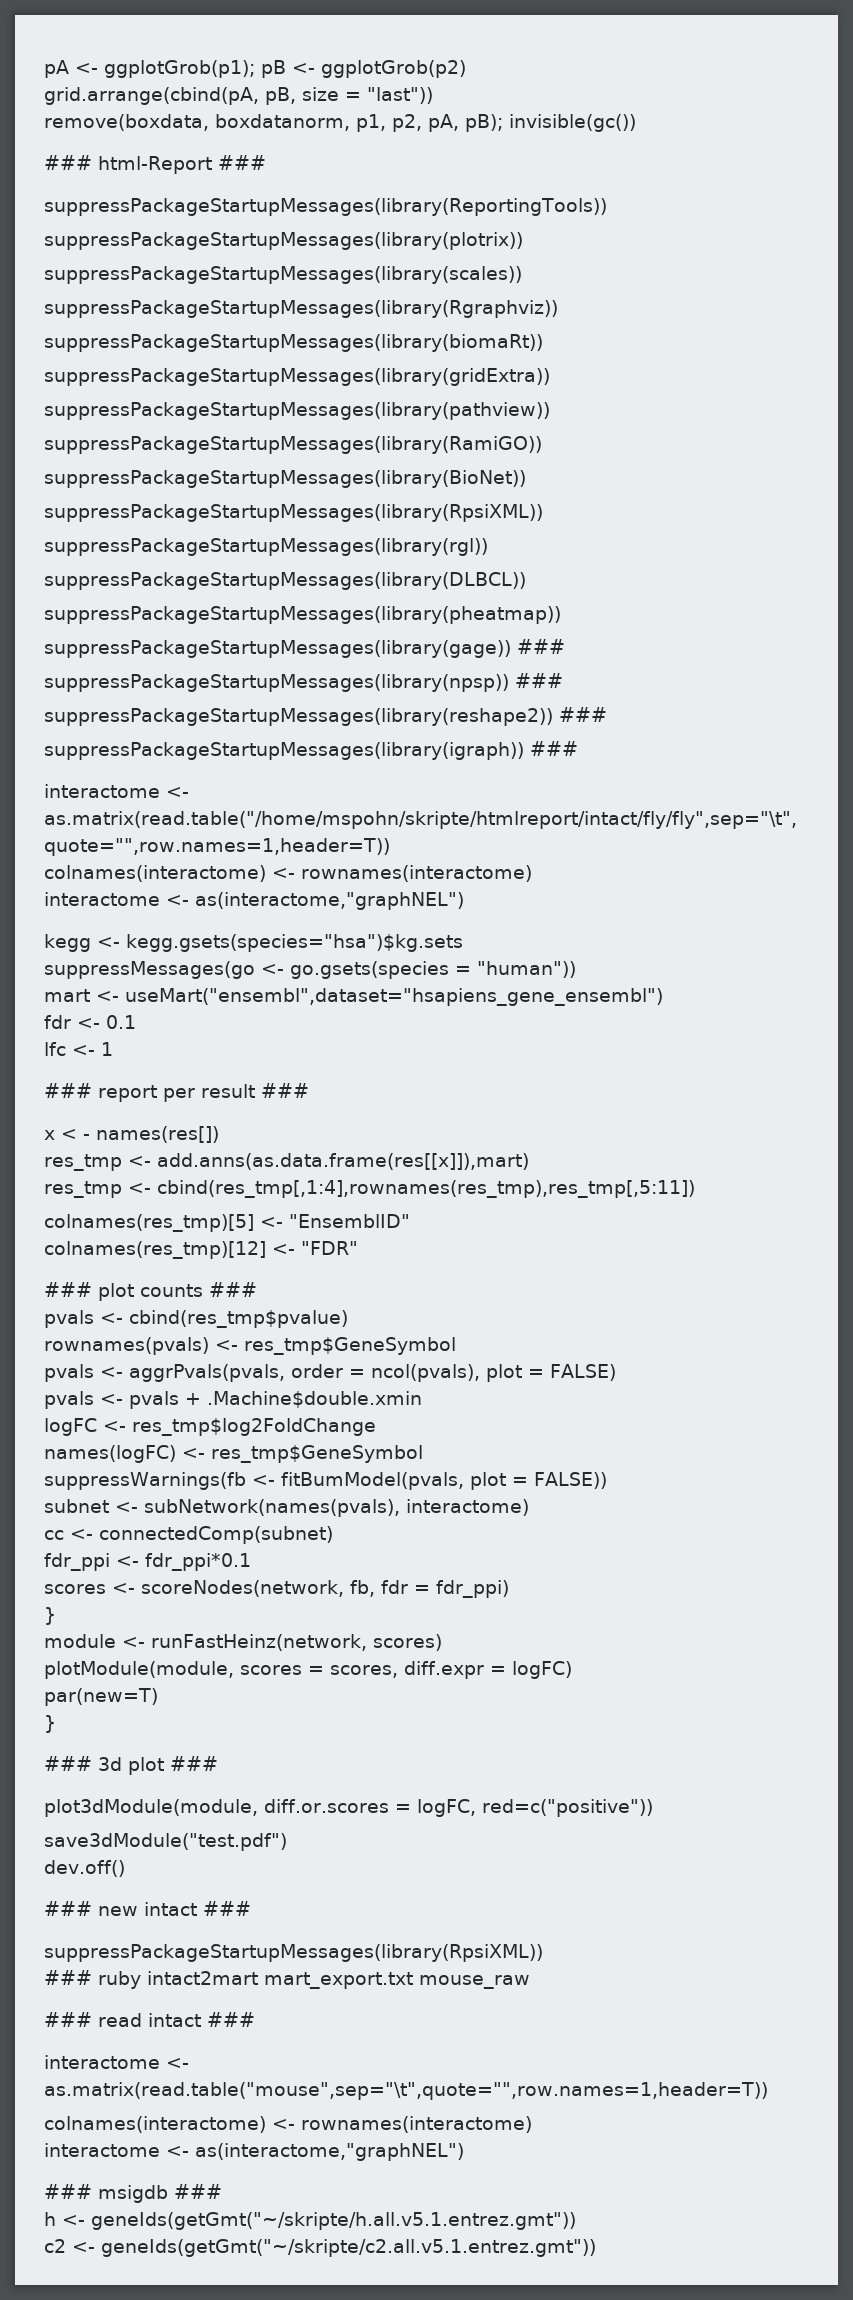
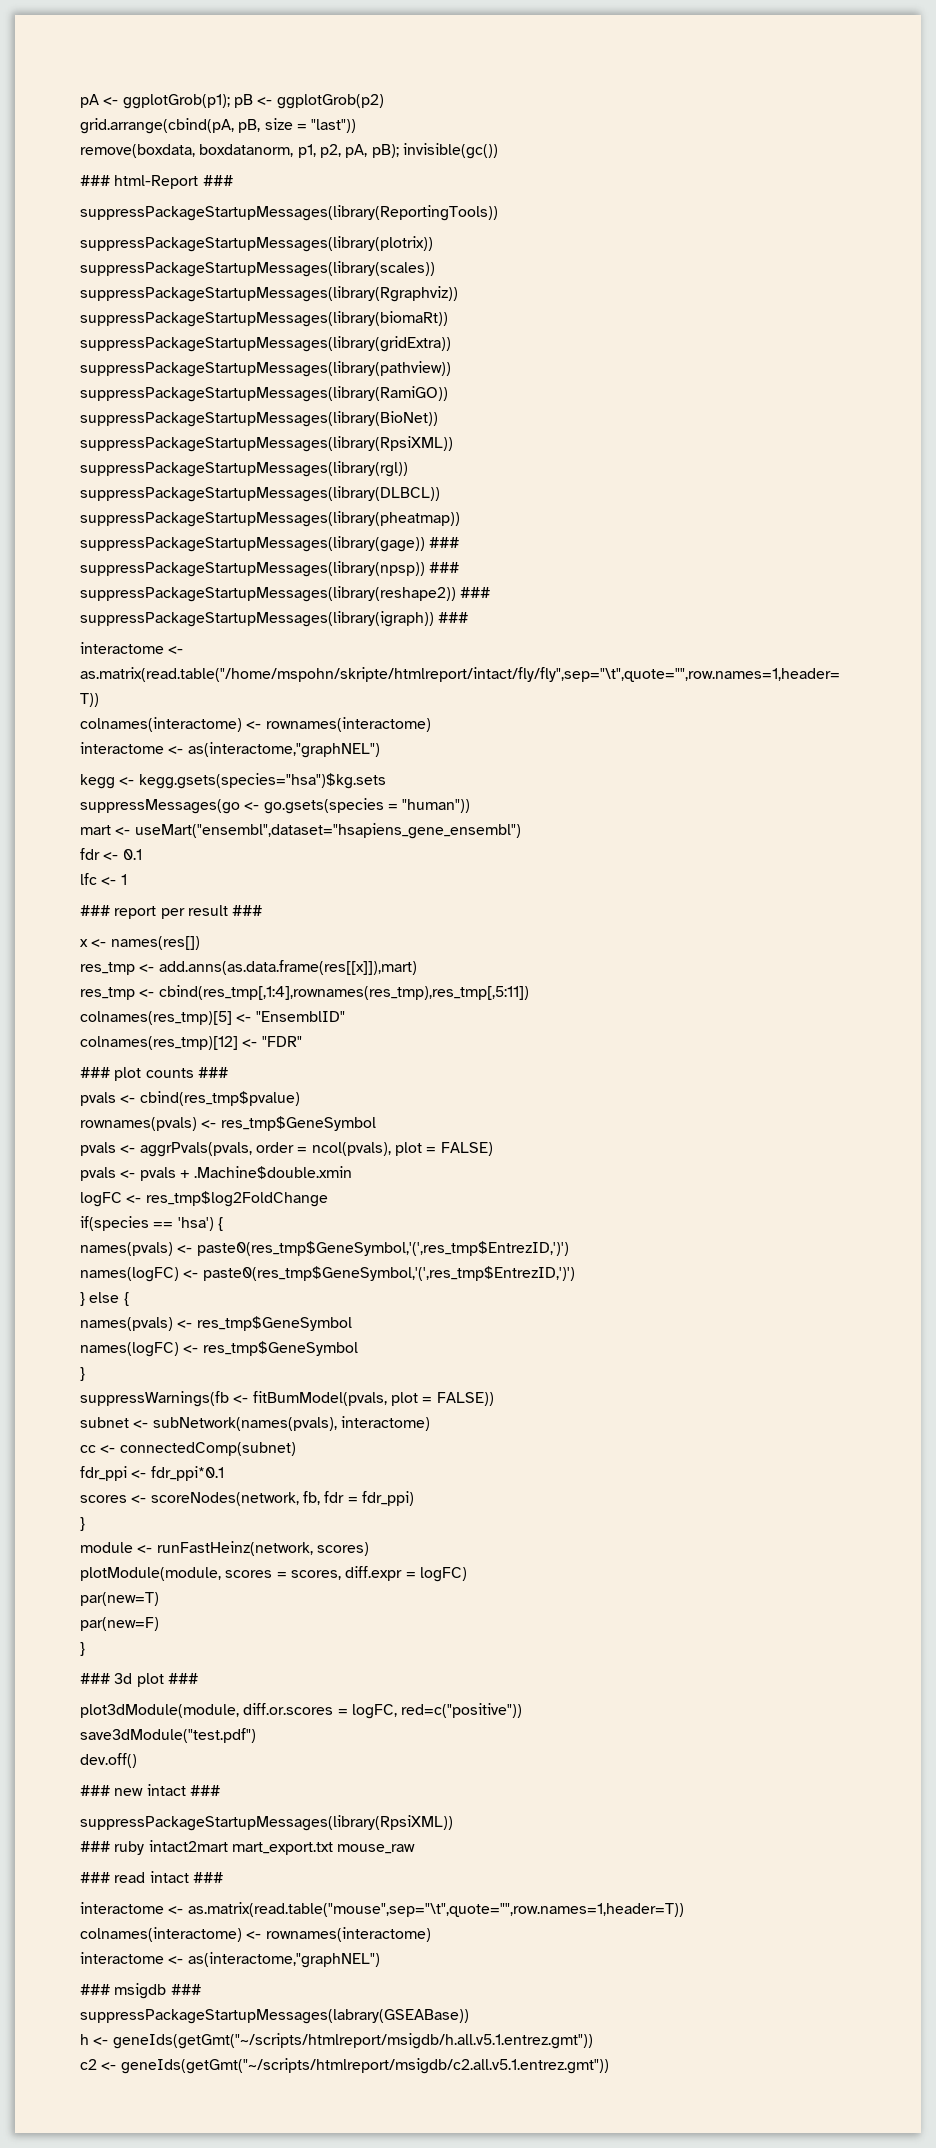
[61,1129,90,1140] < - -> [91,939,107,947] <-
(376, 1427) none -> [80,1216,223,1231] [80,1241,569,1256] [80,1266,575,1282] [80,1292,129,1306] [80,1316,352,1331] // if(species == 'hsa') { // names(pvals) <- paste0(res_tmp$GeneSymbol,'(',res_tmp$EntrezID,')') // names(logFC) <- paste0(res_tmp$GeneSymbol,'(',res_tmp$EntrezID,')') // } else { // names(pvals) <- res_tmp$GeneSymbol
(423, 1454) none -> [80,1367,85,1381] // }
(158, 1697) none -> [80,1617,159,1631] // par(new=F)
(222, 2191) none -> [80,2009,469,2024] // suppressPackageStartupMessages(labrary(GSEABase))
[91,2212,576,2230] geneIds(getGmt("~/skripte/h.all.v5.1.entrez.gmt")) -> [112,2033,593,2049] geneIds(getGmt("~/scripts/htmlreport/msigdb/h.all.v5.1.entrez.gmt"))
[101,2239,596,2257] geneIds(getGmt("~/skripte/c2.all.v5.1.entrez.gmt")) -> [120,2058,609,2074] geneIds(getGmt("~/scripts/htmlreport/msigdb/c2.all.v5.1.entrez.gmt"))

